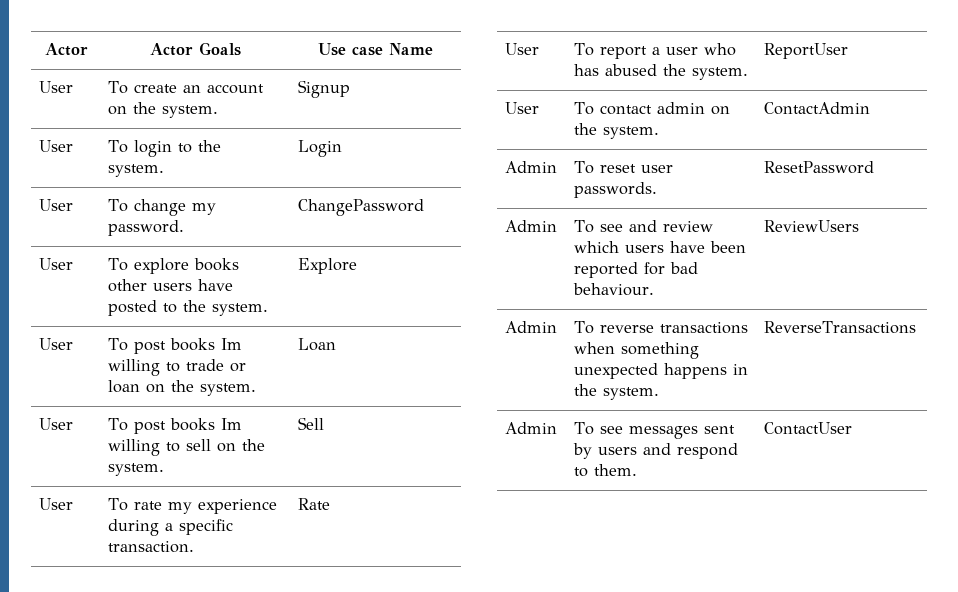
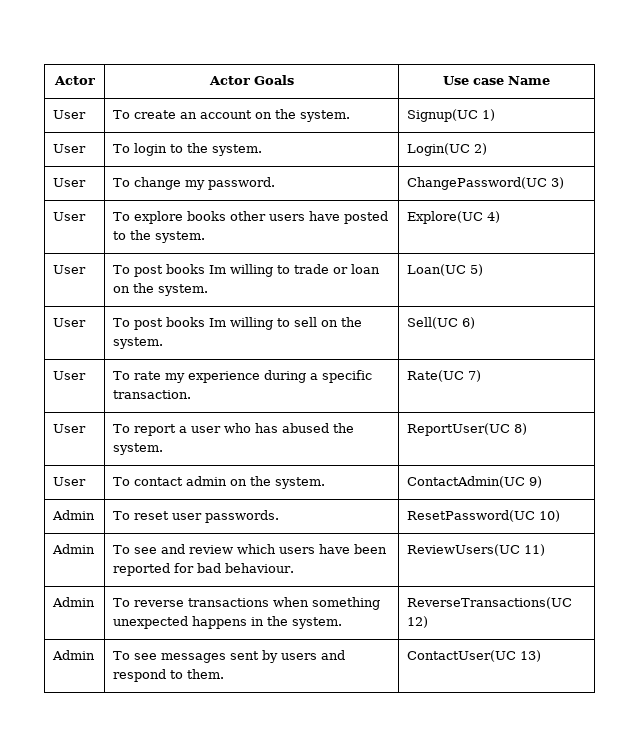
[298,80,351,98] Signup -> [407,109,496,122] Signup(UC 1)
[298,140,343,157] Login -> [407,143,488,156] Login(UC 2)
[298,199,425,216] ChangePassword -> [407,177,565,190] ChangePassword(UC 3)
[298,258,358,274] Explore -> [407,211,501,224] Explore(UC 4)
[298,338,337,351] Loan -> [407,264,484,276] Loan(UC 5)
[298,417,325,430] Sell -> [407,317,476,329] Sell(UC 6)
[298,498,331,510] Rate -> [407,370,482,382] Rate(UC 7)
[764,43,849,59] ReportUser -> [407,423,528,436] ReportUser(UC 8)
[764,102,871,115] ContactAdmin -> [407,476,543,488] ContactAdmin(UC 9)
[764,161,875,174] ResetPassword -> [407,510,561,522] ResetPassword(UC 10)
[764,220,860,232] ReviewUsers -> [407,544,546,556] ReviewUsers(UC 11)
[764,321,917,334] ReverseTransactions -> [407,597,573,609] [407,616,429,628] ReverseTransactions(UC 12)
[764,422,853,435] ContactUser -> [407,650,542,662] ContactUser(UC 13)

